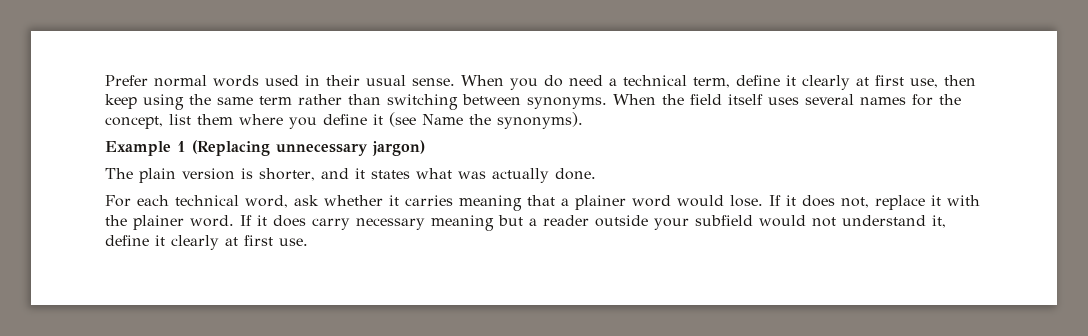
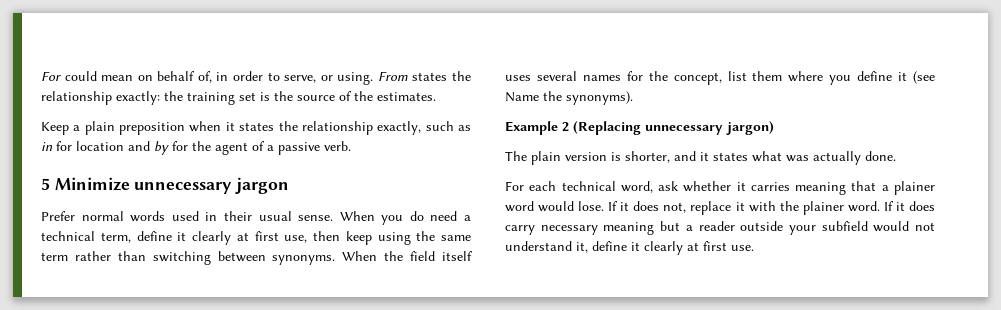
(105, 80) none -> [41,71,471,85] [41,91,436,105] [41,121,472,135] [41,141,351,155] [41,177,290,194] For could mean on behalf of, in order to serve, or using. From states the relationship exactly: the training set is the source of the estimates. // Keep a plain preposition when it states the relationship exactly, such as in for location and by for the agent of a passive verb. // 5 Minimize unnecessary jargon //
[177,141,186,152] 1 -> [562,122,569,132] 2

